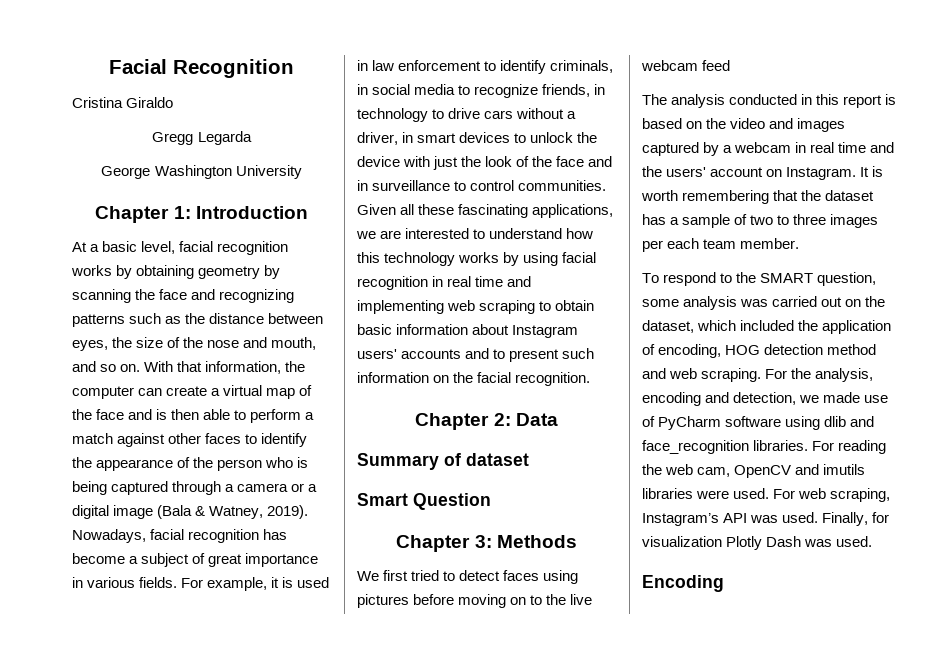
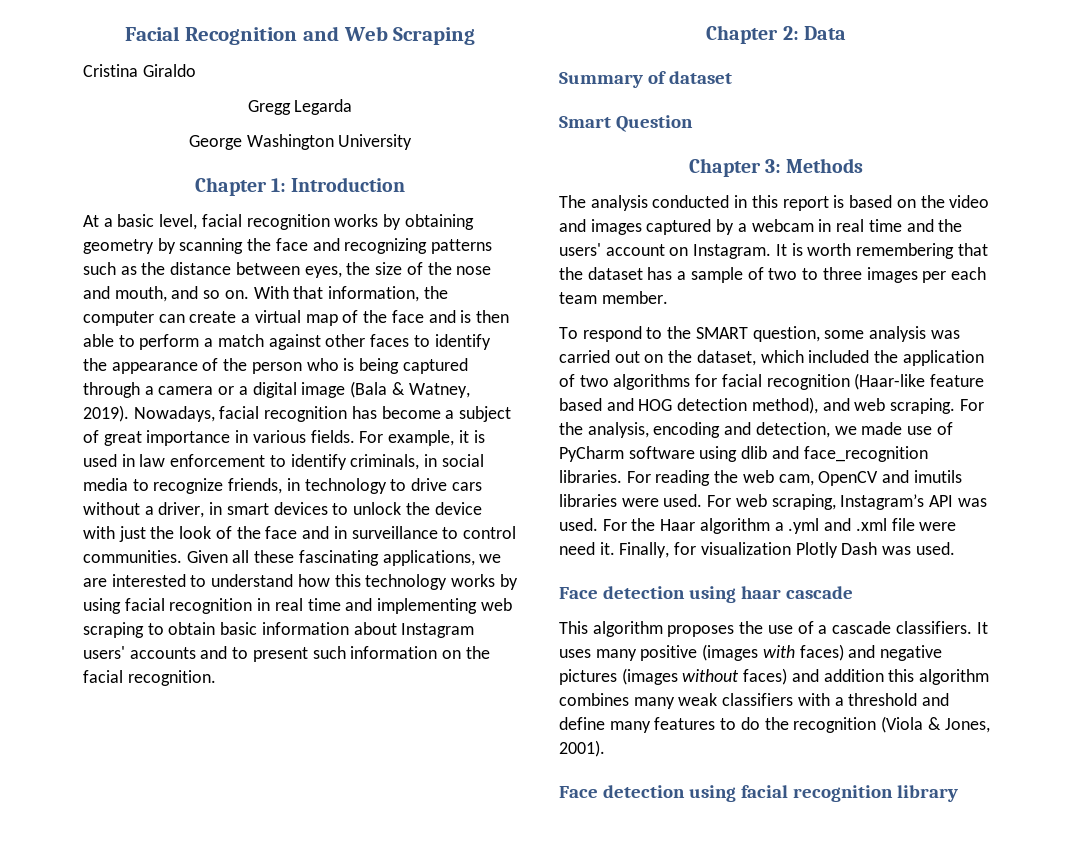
(294, 68) none -> [303,26,476,45] and Web Scraping
[357,570,579,584] [357,594,593,608] [641,60,731,71] // We first tried to detect faces using pictures before moving on to the live webcam feed -> (864, 165) none
[658,344,722,358] encoding, -> [579,373,985,390] [559,398,634,411] two algorithms for facial recognition (Haar-like feature based and
[827,344,877,355] method -> [751,397,818,414] method),
(819, 517) none -> [602,518,957,534] [559,542,615,555] For the Haar algorithm a .yml and .xml file were need it.
[642,575,724,592] Encoding -> [559,586,853,603] [559,621,988,637] [559,644,943,661] [559,668,990,685] [559,693,950,709] [559,716,990,733] [559,740,605,757] [559,785,958,802] Face detection using haar cascade // This algorithm proposes the use of a cascade classifiers. It uses many positive (images with faces) and negative pictures (images without faces) and addition this algorithm combines many weak classifiers with a threshold and define many features to do the recognition (Viola & Jones, 2001). // Face detection using facial recognition library

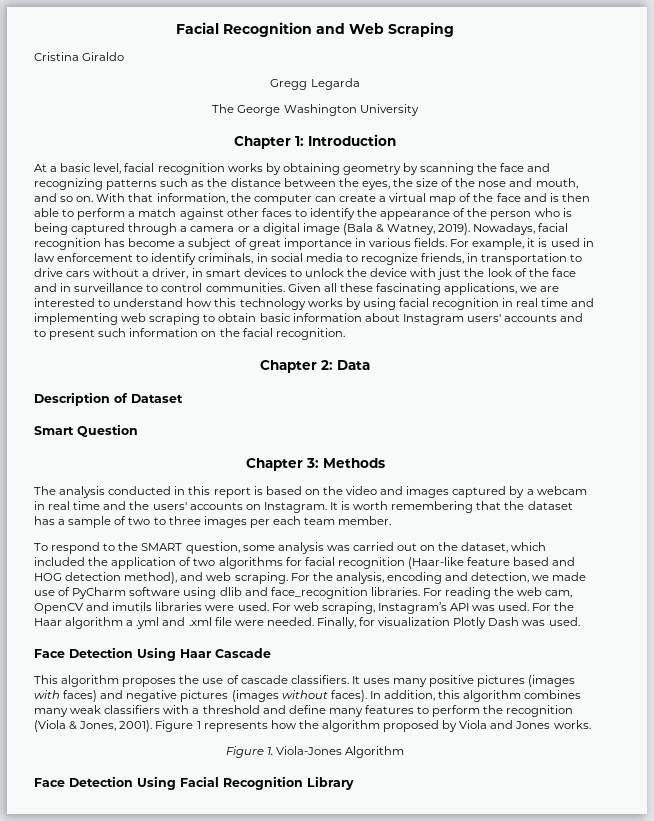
(353, 107) none -> [212,104,235,113] The
(300, 268) none -> [338,178,359,187] the
[304,478,387,494] technology -> [481,253,568,265] transportation
[559,71,732,88] Summary of dataset -> [34,392,183,406] Description of Dataset
[605,244,665,256] account -> [189,502,243,510] accounts
[559,542,615,555] need it. -> [266,617,314,626] needed.
[602,586,853,603] detection using haar cascade -> [69,647,271,661] Detection Using Haar Cascade
[818,625,828,634] a -> (239, 679) none
(698, 653) none -> [477,675,526,687] pictures
[743,668,884,685] faces) and addition -> [330,690,435,702] faces). In addition,
[740,717,760,730] do -> [432,705,481,717] perform
[559,785,958,802] // Face detection using facial recognition library -> [155,720,591,732] [225,746,405,758] [34,776,354,790] Figure 1 represents how the algorithm proposed by Viola and Jones works. // Figure 1. Viola-Jones Algorithm // Face Detection Using Facial Recognition Library

